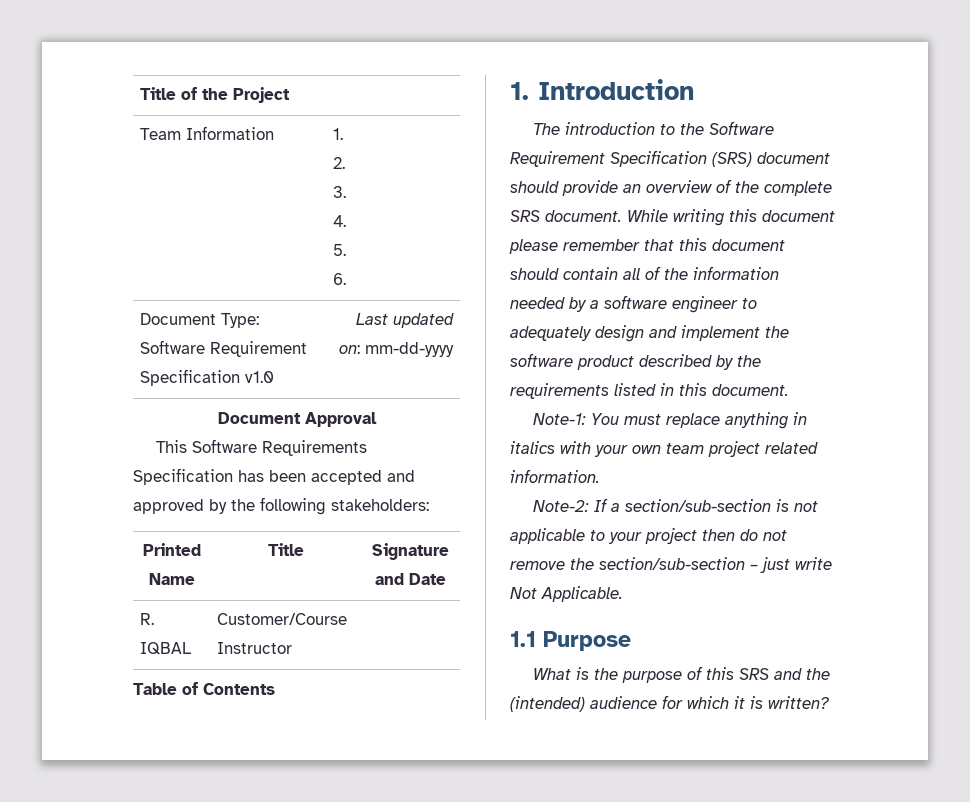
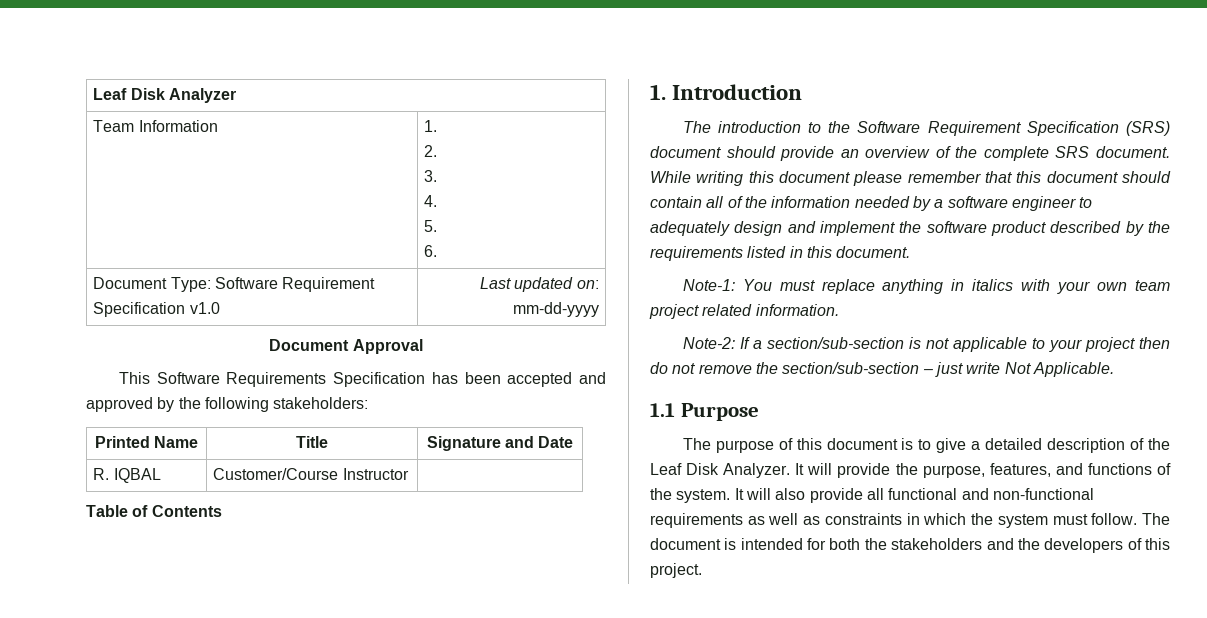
[140,87,291,103] Title of the Project -> [93,88,236,103] Leaf Disk Analyzer
[533,666,831,683] [510,695,829,712] What is the purpose of this SRS and the (intended) audience for which it is written? -> [682,438,1170,453] [650,463,1171,478] [650,488,1094,503] [650,513,1170,528] [650,538,1170,553] [650,563,702,578] The purpose of this document is to give a detailed description of the Leaf Disk Analyzer. It will provide the purpose, features, and functions of the system. It will also provide all functional and non-functional requirements as well as constraints in which the system must follow. The document is intended for both the stakeholders and the developers of this project.

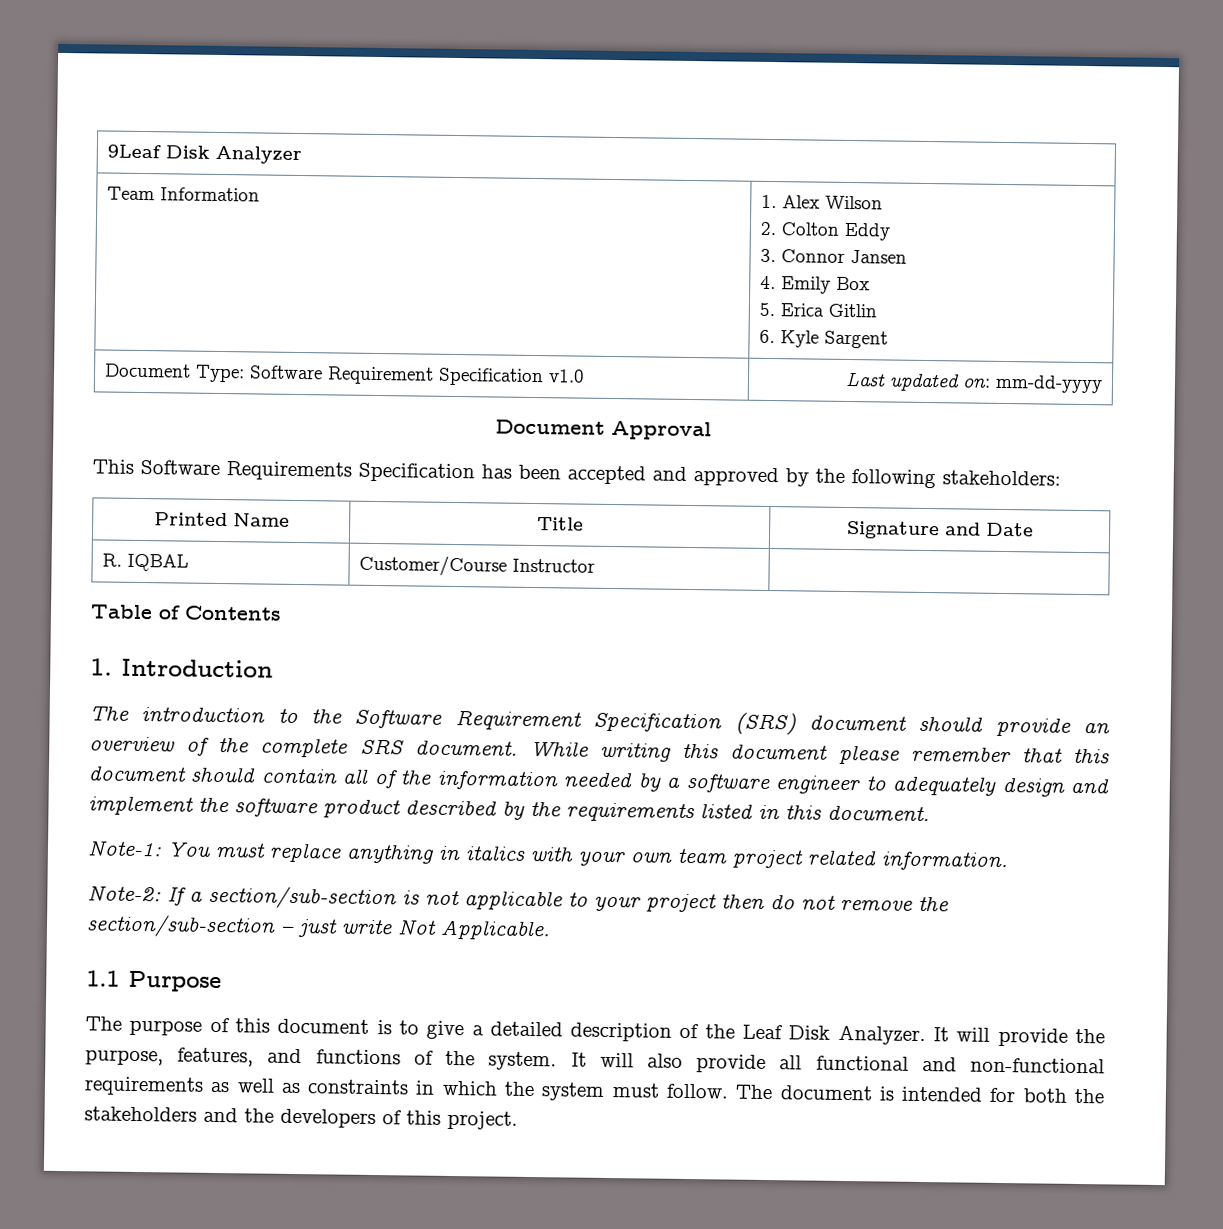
[93,88,128,100] Leaf -> [107,144,162,159] 9Leaf
(438, 126) none -> [782,195,884,210] Alex Wilson
(438, 151) none -> [781,222,892,241] Colton Eddy
(438, 176) none -> [781,249,908,264] Connor Jansen
(438, 201) none -> [781,276,871,294] Emily Box
(438, 226) none -> [780,303,878,318] Erica Gitlin
(438, 251) none -> [780,330,889,349] Kyle Sargent

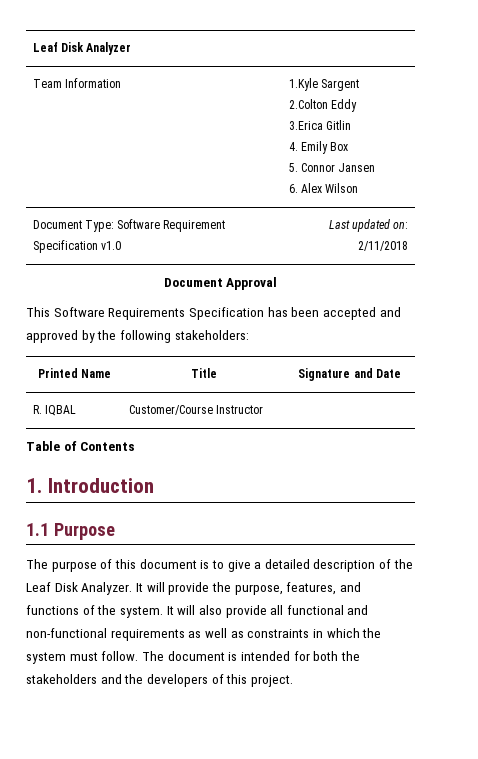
[107,144,162,159] 9Leaf -> [32,42,58,52] Leaf
[761,194,884,210] [760,221,892,241] [760,248,908,264] 1. Alex Wilson // 2. Colton Eddy // 3. Connor Jansen -> [288,78,359,91] [288,99,357,112] [288,120,351,130] 1.Kyle Sargent // 2.Colton Eddy // 3.Erica Gitlin
[780,303,878,318] Erica Gitlin -> [300,163,376,172] Connor Jansen
[780,330,889,349] Kyle Sargent -> [300,183,359,193] Alex Wilson
[994,374,1103,394] mm-dd-yyyy -> [358,241,409,251] 2/11/2018
[89,706,1110,737] [89,736,1110,765] [88,766,1109,797] [88,795,930,823] [87,840,1008,872] [87,885,949,913] [86,914,551,941] // The introduction to the Software Requirement Specification (SRS) document should provide an overview of the complete SRS document. While writing this document please remember that this document should contain all of the information needed by a software engineer to adequately design and implement the software product described by the requirements listed in this document. // Note-1: You must replace anything in italics with your own team project related information. // Note-2: If a section/sub-section is not applicable to your project then do not remove the section/sub-section – just write Not Applicable. -> (154, 485) none

